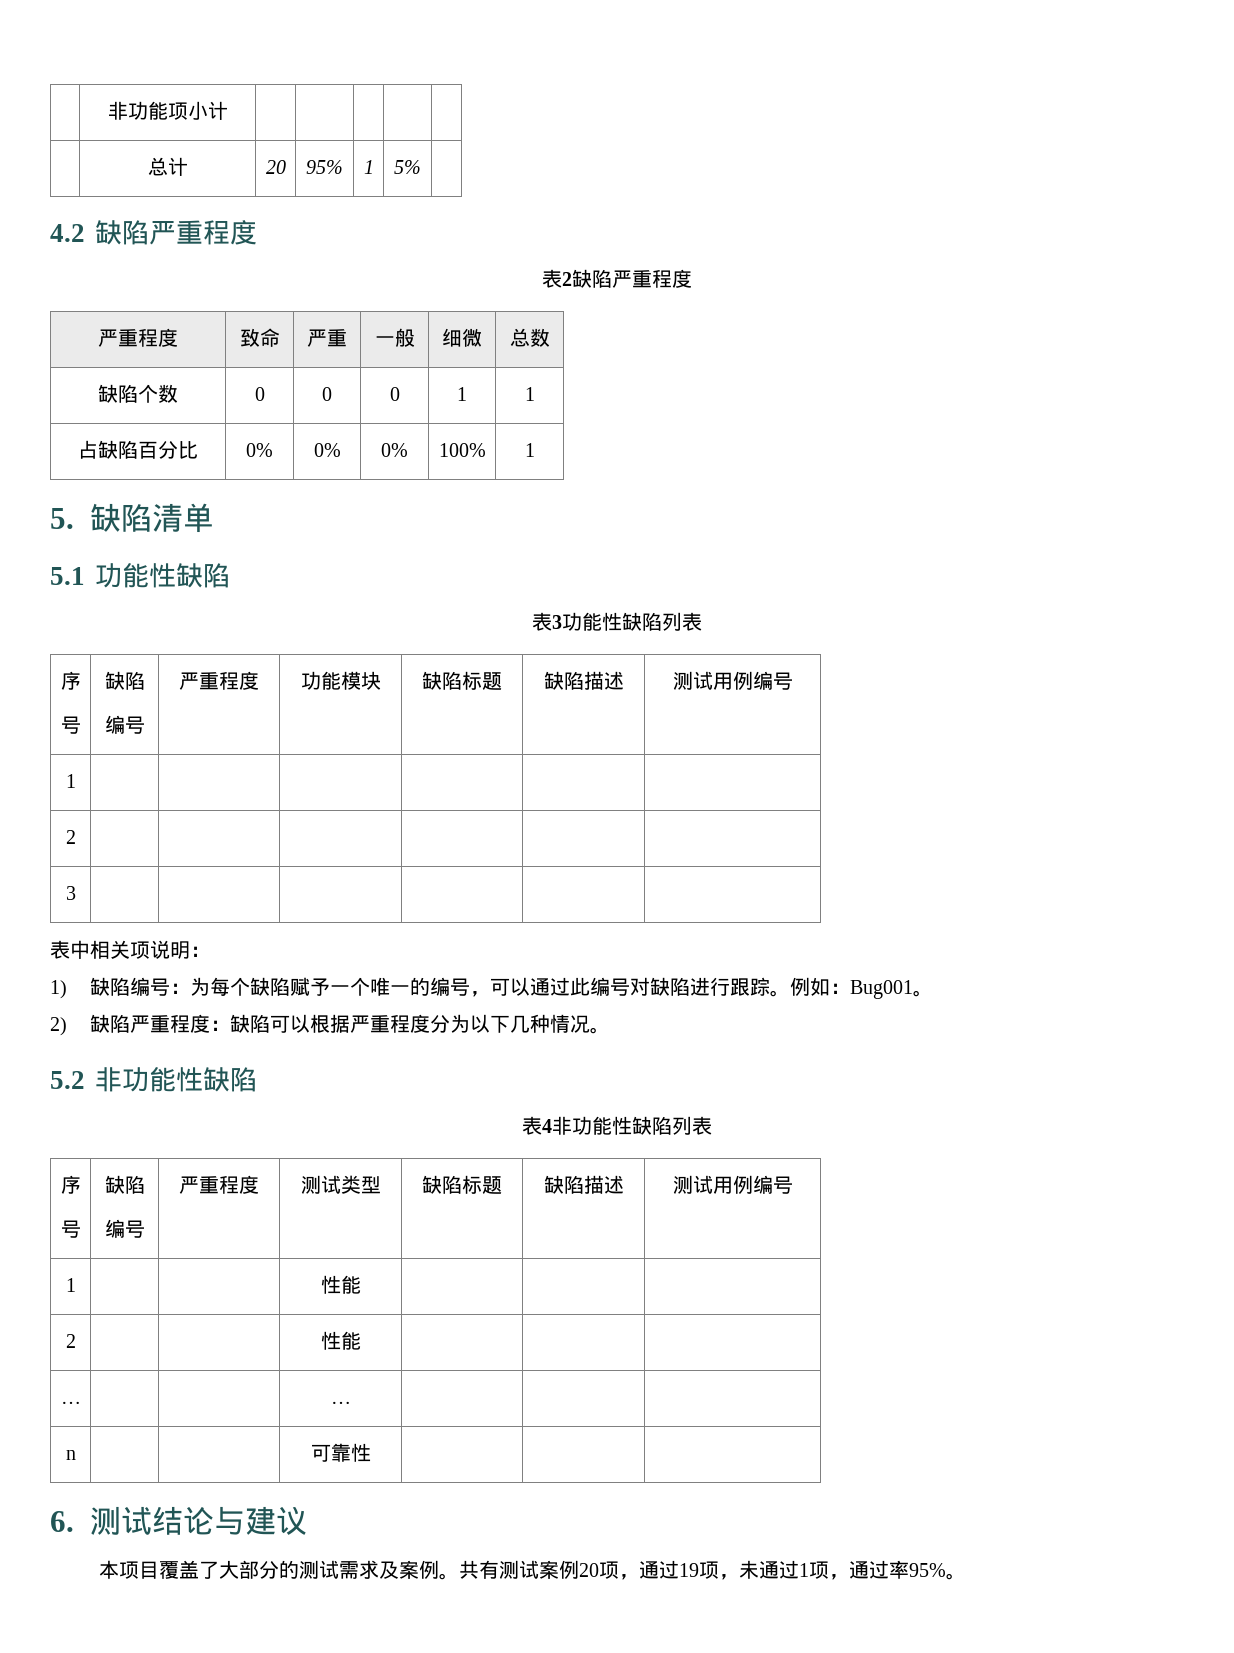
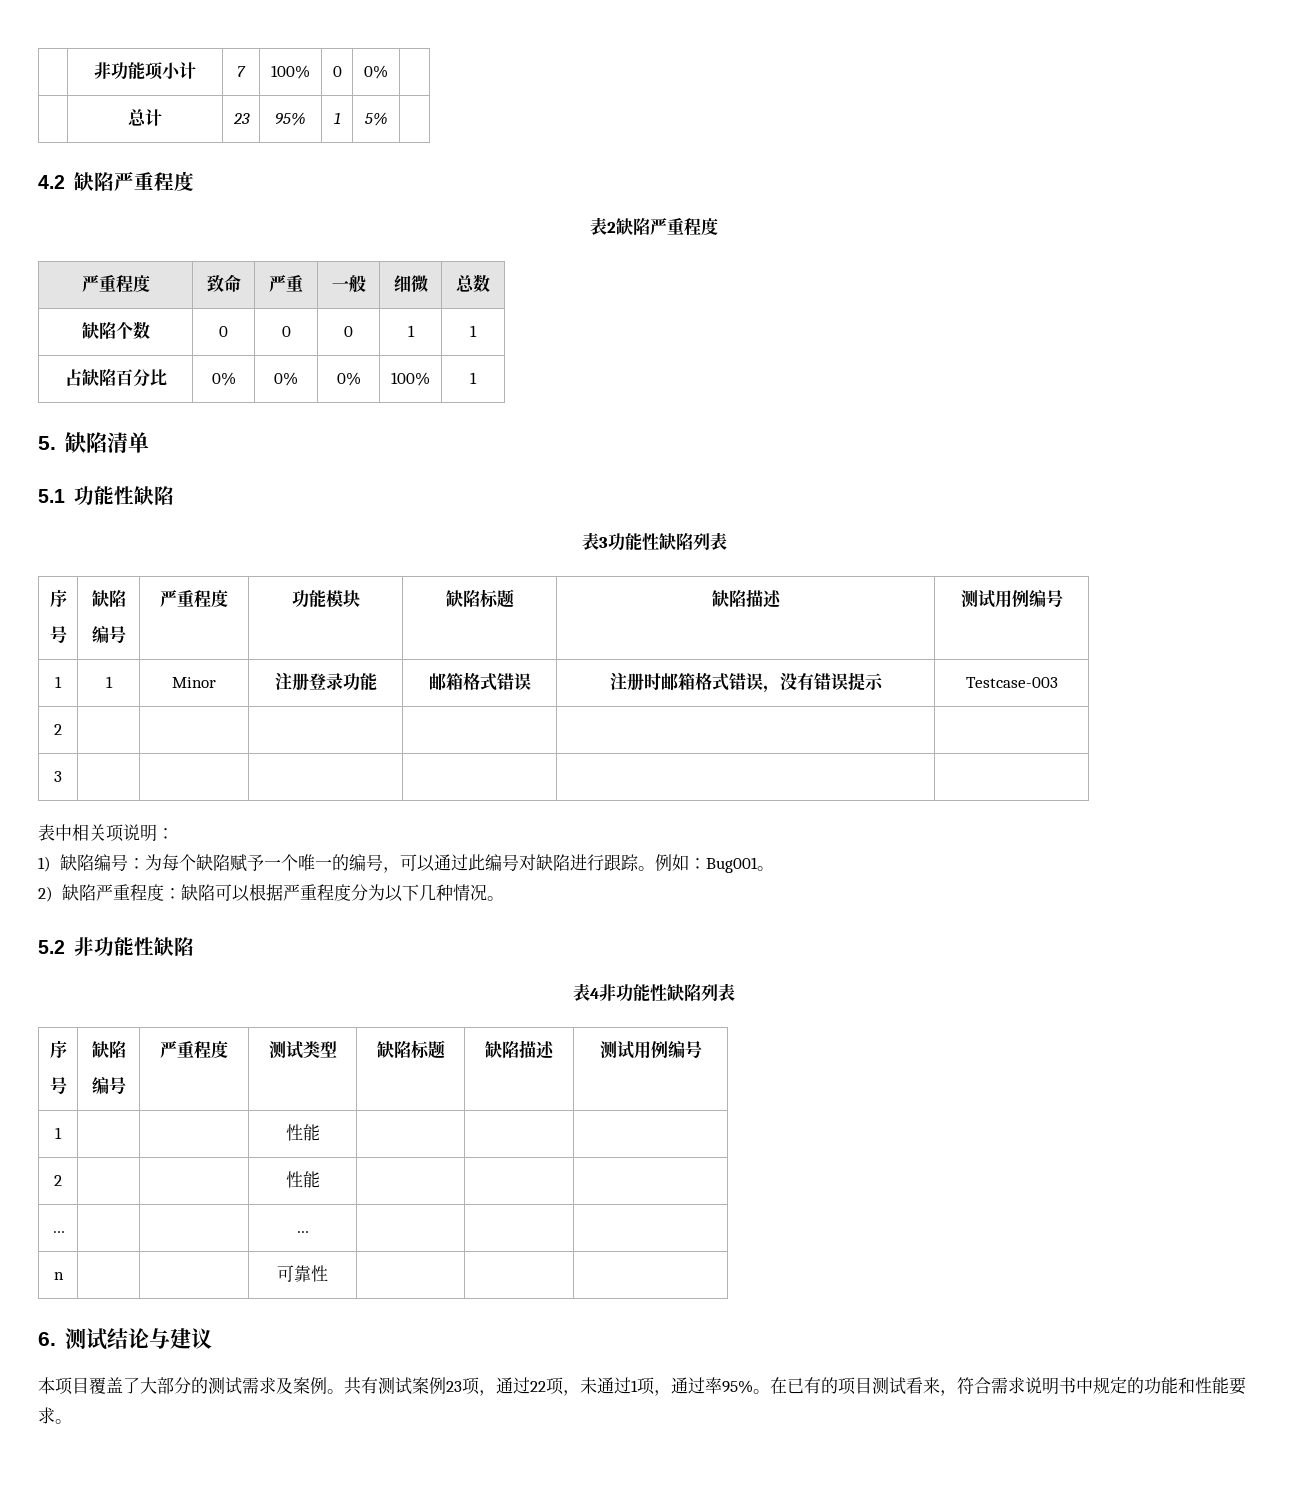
(228, 110) | | | -> [237,66,246,77] [271,65,310,79] [332,66,342,77] [364,65,388,79] 7 | 100% | 0 | 0%
[265,160,286,174] 20 -> [232,113,250,124] 23
(76, 781) | | | | | -> [105,676,113,688] [172,677,216,688] [274,672,377,691] [428,672,531,691] [609,672,884,693] [965,677,1058,688] 1 | Minor | 注册登录功能 | 邮箱格式错误 | 注册时邮箱格式错误，没有错误提示 | Testcase-003
[578,1560,699,1580] 20项，通过19 -> [446,1377,546,1396] 23项，通过22
(966, 1576) none -> [770,1377,1246,1396] [38,1407,72,1424] 在已有的项目测试看来，符合需求说明书中规定的功能和性能要求。

